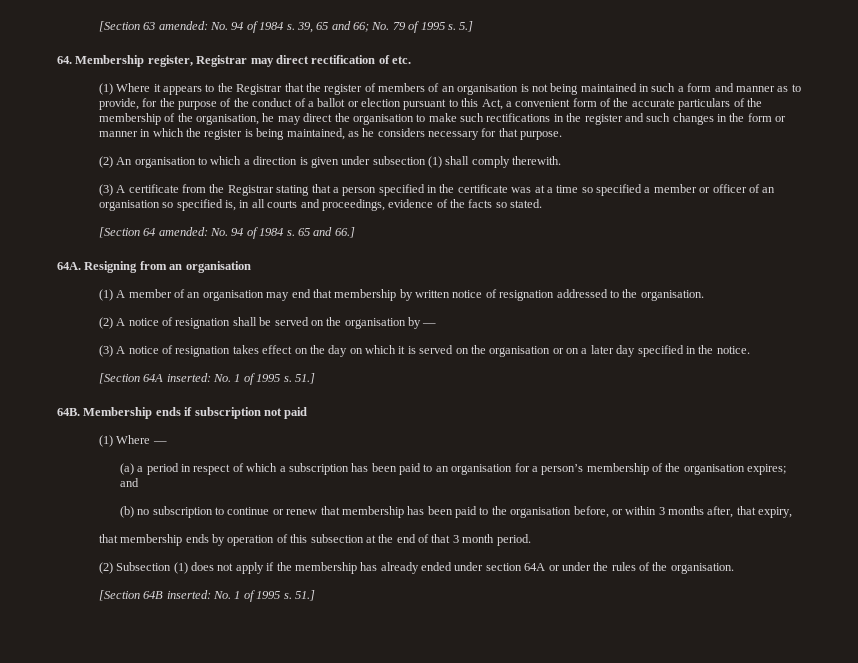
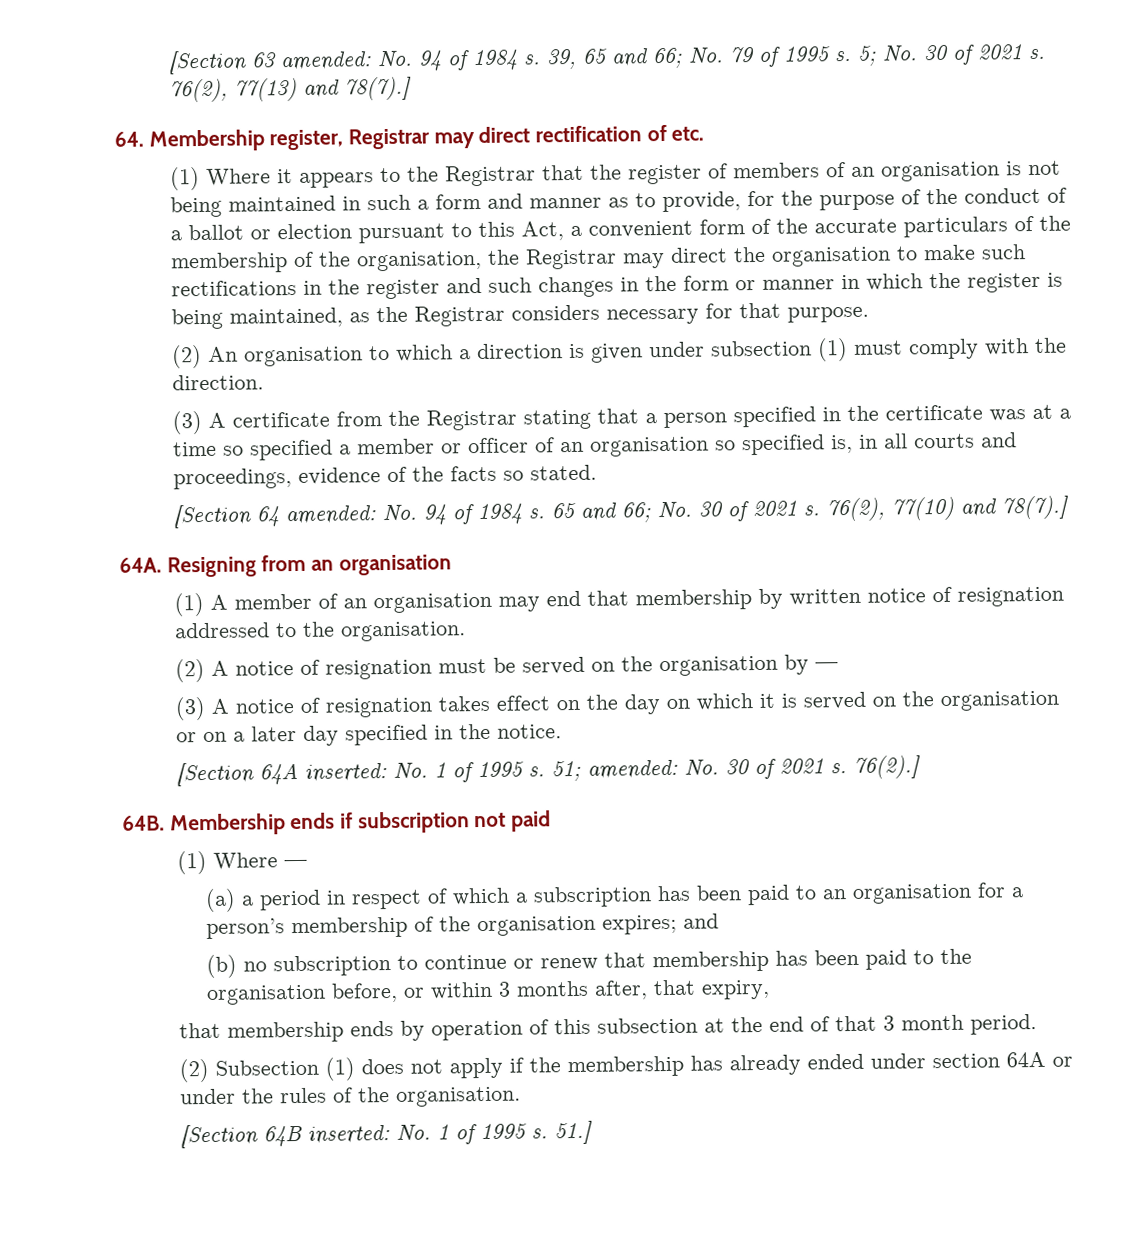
[459,21,474,32] 5.] -> [857,44,1046,66] [169,76,413,103] 5; No. 30 of 2021 s. 76(2), 77(13) and 78(7).]
[262,113,275,122] he -> [487,248,618,270] the Registrar
[362,128,375,137] he -> [376,305,506,327] the Registrar
[445,156,562,168] shall comply therewith. -> [854,337,1068,360] [172,374,265,391] must comply with the direction.
[334,227,355,238] 66.] -> [621,495,1070,523] 66; No. 30 of 2021 s. 76(2), 77(10) and 78(7).]
[232,317,257,326] shall -> [438,658,488,674] must
[294,373,315,384] 51.] -> [551,755,922,782] 51; amended: No. 30 of 2021 s. 76(2).]

